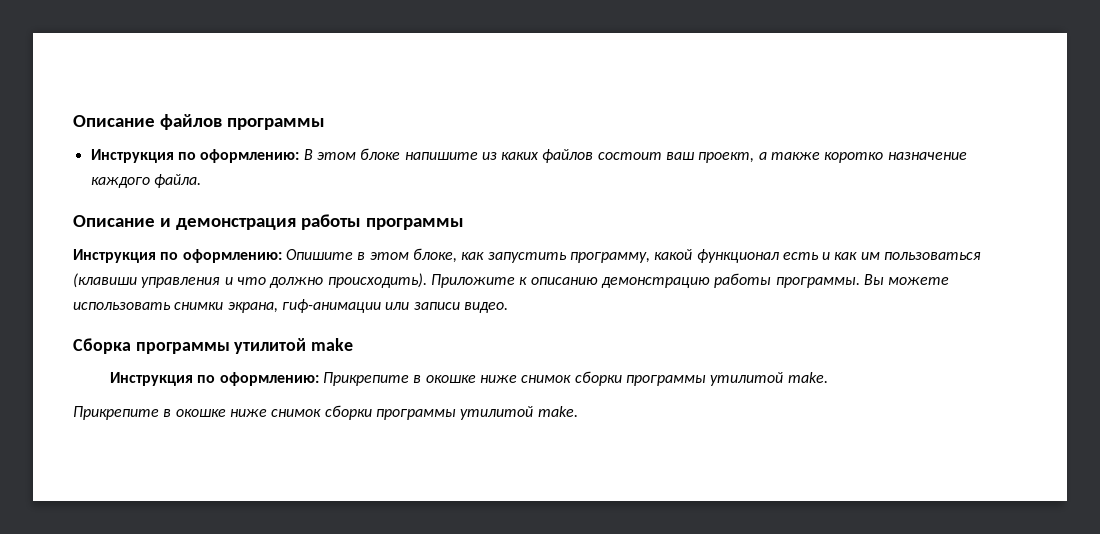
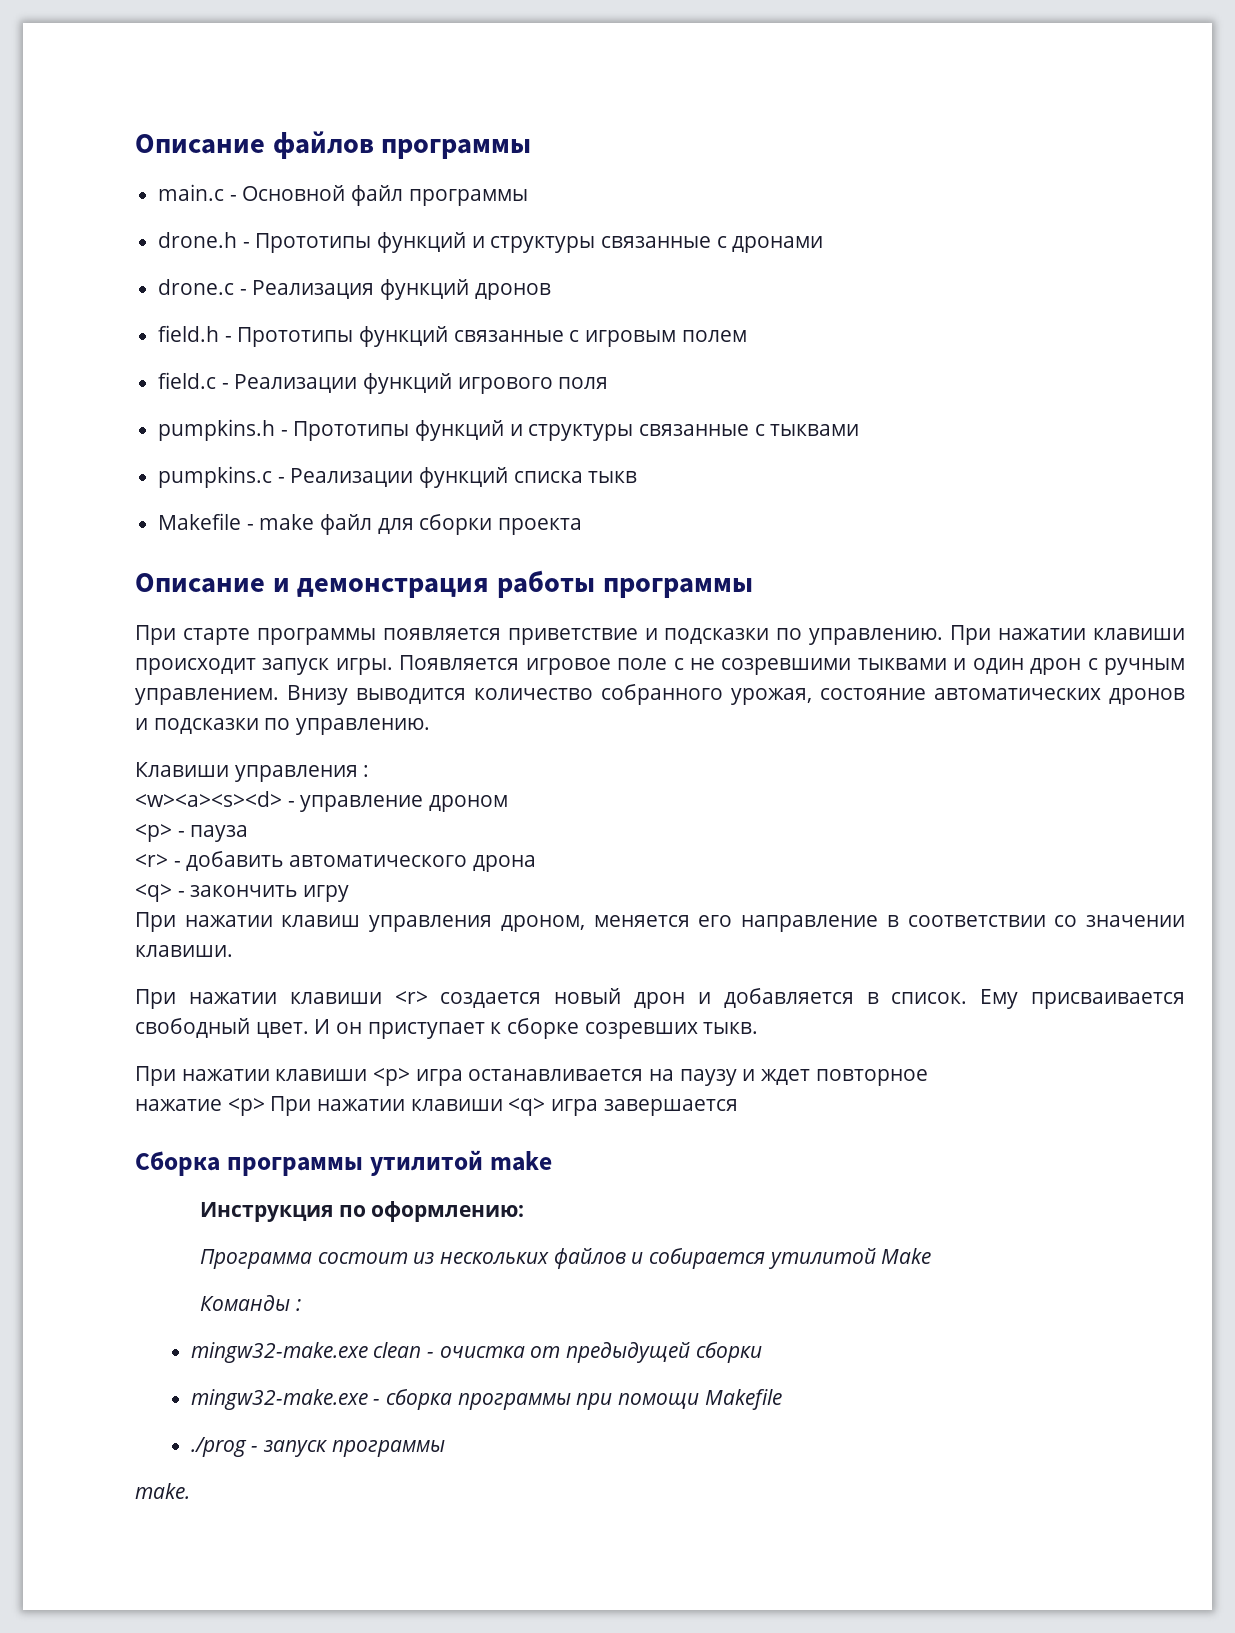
[90,148,967,163] [90,174,201,188] Инструкция по оформлению: В этом блоке напишите из каких файлов состоит ваш проект, а также коротко назначение каждого файла. -> [158,184,528,206] [158,232,824,253] [158,279,551,300] [158,325,747,347] [158,372,609,394] [158,419,860,441] [158,466,638,488] [158,513,583,535] main.c - Основной файл программы // drone.h - Прототипы функций и структуры связанные с дронами // drone.c - Реализация функций дронов // field.h - Прототипы функций связанные с игровым полем // field.c - Реализации функций игрового поля // pumpkins.h - Прототипы функций и структуры связанные с тыквами // pumpkins.c - Реализации функций списка тыкв // Makefile - make файл для сборки проекта
[73,248,982,263] [73,273,950,288] [73,299,508,313] Инструкция по оформлению: Опишите в этом блоке, как запустить программу, какой функционал есть и как им пользоваться (клавиши управления и что должно происходить). Приложите к описанию демонстрацию работы программы. Вы можете использовать снимки экрана, гиф-анимации или записи видео. -> [135,625,1185,645] [135,655,1185,675] [135,684,1185,705] [135,718,431,735] [135,762,370,782] [135,791,509,812] [135,824,249,842] [135,851,536,872] [135,884,350,902] [135,912,1185,932] [135,945,233,957] [135,988,1186,1009] [135,1018,759,1039] [135,1066,928,1086] [135,1096,738,1116] При старте программы появляется приветствие и подсказки по управлению. При нажатии клавиши происходит запуск игры. Появляется игровое поле с не созревшими тыквами и один дрон с ручным управлением. Внизу выводится количество собранного урожая, состояние автоматических дронов и подсказки по управлению. // Клавиши управления : // <w><a><s><d> - управление дроном // <p> - пауза // <r> - добавить автоматического дрона // <q> - закончить игру // При нажатии клавиш управления дроном, меняется его направление в соответствии со значении клавиши. // При нажатии клавиши <r> создается новый дрон и добавляется в список. Ему присваивается свободный цвет. И он приступает к сборке созревших тыкв. // При нажатии клавиши <p> игра останавливается на паузу и ждет повторное // нажатие <p> При нажатии клавиши <q> игра завершается
[323,371,828,386] [73,405,534,420] Прикрепите в окошке ниже снимок сборки программы утилитой make. // Прикрепите в окошке ниже снимок сборки программы утилитой -> [199,1248,932,1269] [199,1295,301,1311] [190,1342,762,1363] [190,1389,782,1410] [190,1437,445,1457] // Программа состоит из нескольких файлов и собирается утилитой Make // Команды : // mingw32-make.exe clean - очистка от предыдущей сборки // mingw32-make.exe - сборка программы при помощи Makefile // ./prog - запуск программы //

